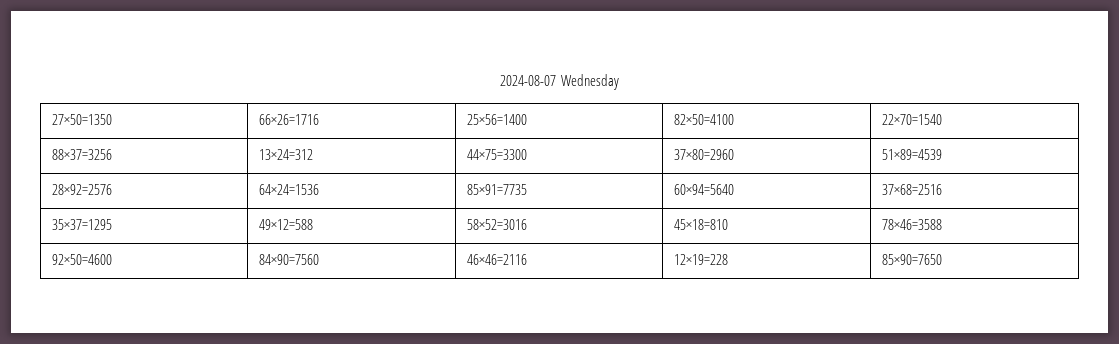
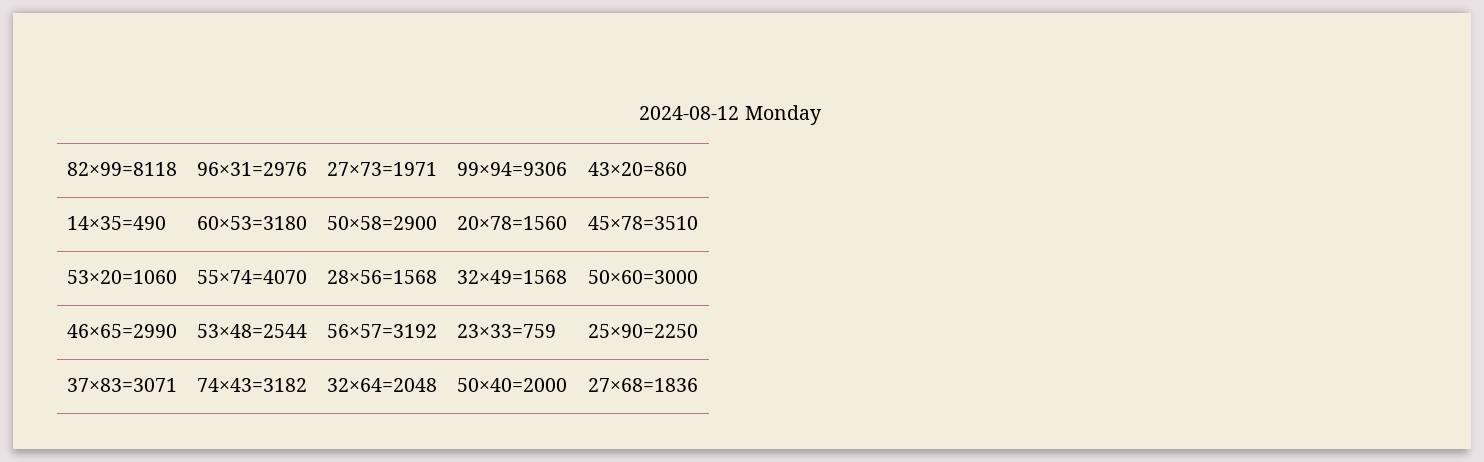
[500,74,619,90] [51,114,112,125] [258,114,319,125] [466,114,527,125] [673,114,734,125] [881,114,942,125] [51,149,112,160] [258,149,313,160] [466,149,527,160] [673,149,734,160] [881,149,942,160] [51,184,112,195] [258,184,319,195] [466,184,527,195] [673,184,734,195] [881,184,942,195] [51,219,112,230] [258,219,313,230] [466,219,527,230] [673,219,728,230] [881,219,942,230] [51,254,112,265] [258,254,319,265] [466,254,527,265] [673,254,728,265] [881,254,942,265] 2024-08-07 Wednesday // 27×50=1350 | 66×26=1716 | 25×56=1400 | 82×50=4100 | 22×70=1540 // 88×37=3256 | 13×24=312 | 44×75=3300 | 37×80=2960 | 51×89=4539 // 28×92=2576 | 64×24=1536 | 85×91=7735 | 60×94=5640 | 37×68=2516 // 35×37=1295 | 49×12=588 | 58×52=3016 | 45×18=810 | 78×46=3588 // 92×50=4600 | 84×90=7560 | 46×46=2116 | 12×19=228 | 85×90=7650 -> [639,105,822,125] [66,162,177,176] [196,162,307,176] [326,162,437,176] [456,162,567,176] [587,162,687,176] [66,216,166,230] [196,216,307,230] [326,216,437,230] [456,216,567,230] [587,216,698,230] [66,270,177,284] [196,270,307,284] [326,270,437,284] [456,270,567,284] [587,270,698,284] [66,324,177,338] [196,324,307,338] [326,324,437,338] [456,324,556,338] [587,324,698,338] [66,378,177,392] [196,378,307,392] [326,378,437,392] [456,378,567,392] [587,378,698,392] 2024-08-12 Monday // 82×99=8118 | 96×31=2976 | 27×73=1971 | 99×94=9306 | 43×20=860 // 14×35=490 | 60×53=3180 | 50×58=2900 | 20×78=1560 | 45×78=3510 // 53×20=1060 | 55×74=4070 | 28×56=1568 | 32×49=1568 | 50×60=3000 // 46×65=2990 | 53×48=2544 | 56×57=3192 | 23×33=759 | 25×90=2250 // 37×83=3071 | 74×43=3182 | 32×64=2048 | 50×40=2000 | 27×68=1836

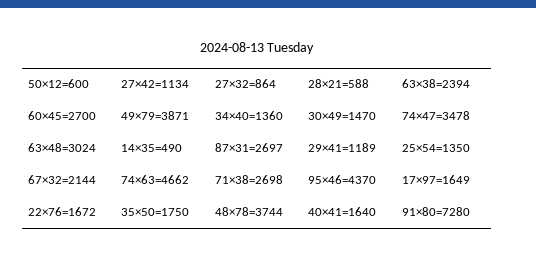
[639,105,822,125] [66,162,177,176] [196,162,307,176] [326,162,437,176] [456,162,567,176] [587,162,687,176] [66,216,166,230] [196,216,307,230] [326,216,437,230] [456,216,567,230] [587,216,698,230] [66,270,177,284] [196,270,307,284] [326,270,437,284] [456,270,567,284] [587,270,698,284] [66,324,177,338] [196,324,307,338] [326,324,437,338] [456,324,556,338] [587,324,698,338] [66,378,177,392] [196,378,307,392] [326,378,437,392] [456,378,567,392] [587,378,698,392] 2024-08-12 Monday // 82×99=8118 | 96×31=2976 | 27×73=1971 | 99×94=9306 | 43×20=860 // 14×35=490 | 60×53=3180 | 50×58=2900 | 20×78=1560 | 45×78=3510 // 53×20=1060 | 55×74=4070 | 28×56=1568 | 32×49=1568 | 50×60=3000 // 46×65=2990 | 53×48=2544 | 56×57=3192 | 23×33=759 | 25×90=2250 // 37×83=3071 | 74×43=3182 | 32×64=2048 | 50×40=2000 | 27×68=1836 -> [199,42,315,54] [28,79,90,88] [121,80,190,88] [215,79,277,88] [308,79,370,88] [402,79,471,88] [28,111,97,120] [121,111,190,120] [215,111,284,120] [308,112,377,120] [402,111,471,120] [28,143,97,152] [121,144,183,152] [215,143,284,152] [308,143,377,152] [402,144,471,152] [28,175,97,184] [121,175,190,184] [215,175,284,184] [308,175,377,184] [402,175,471,184] [28,207,97,216] [121,208,190,216] [215,207,284,216] [308,207,377,216] [402,207,471,216] 2024-08-13 Tuesday // 50×12=600 | 27×42=1134 | 27×32=864 | 28×21=588 | 63×38=2394 // 60×45=2700 | 49×79=3871 | 34×40=1360 | 30×49=1470 | 74×47=3478 // 63×48=3024 | 14×35=490 | 87×31=2697 | 29×41=1189 | 25×54=1350 // 67×32=2144 | 74×63=4662 | 71×38=2698 | 95×46=4370 | 17×97=1649 // 22×76=1672 | 35×50=1750 | 48×78=3744 | 40×41=1640 | 91×80=7280

